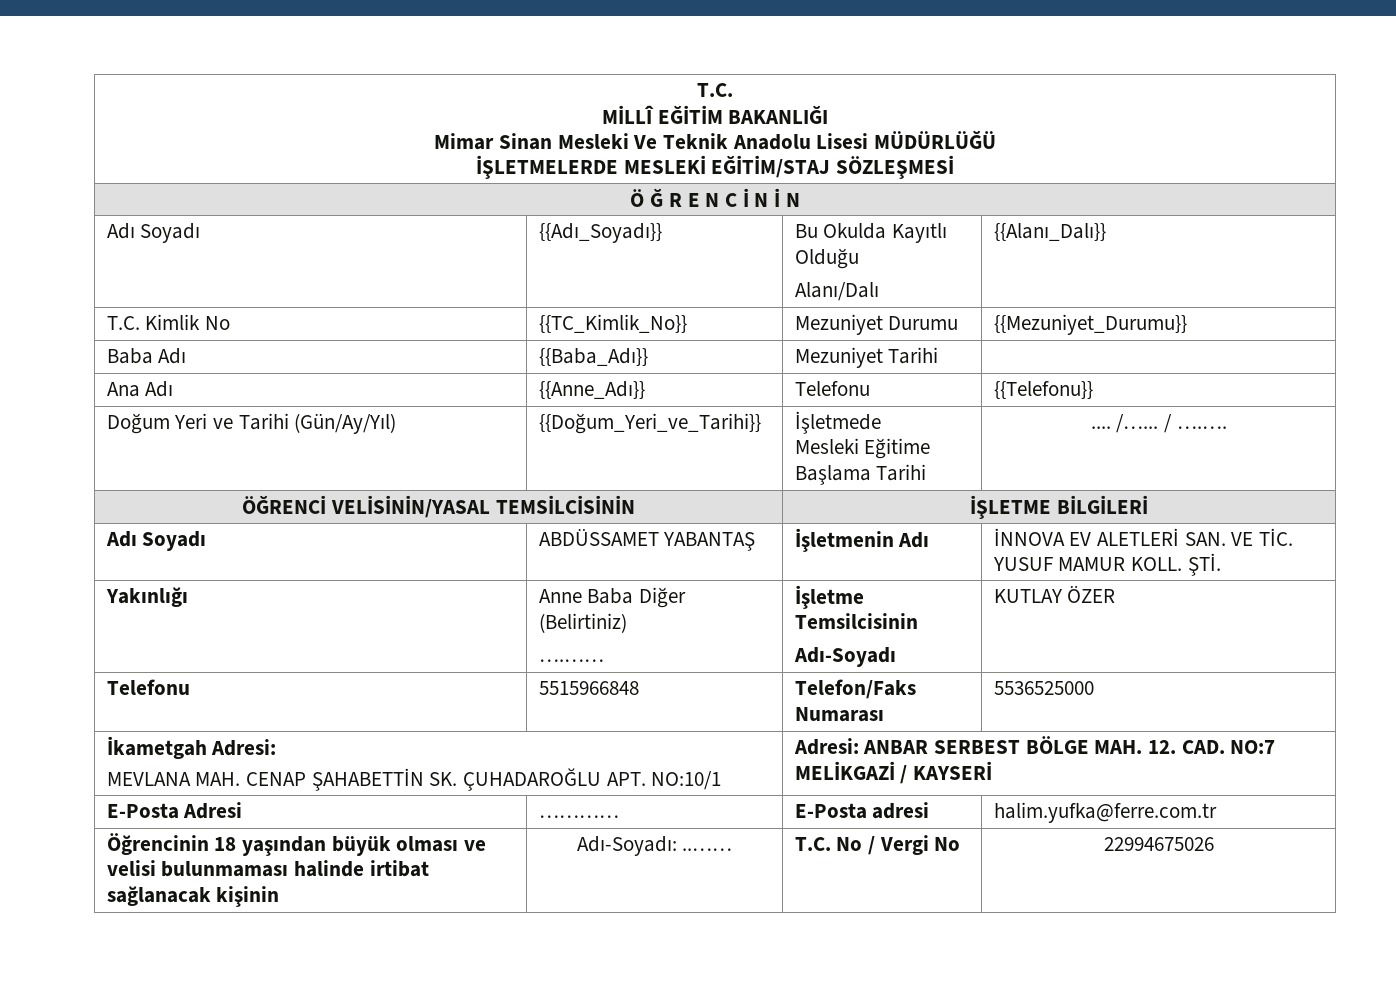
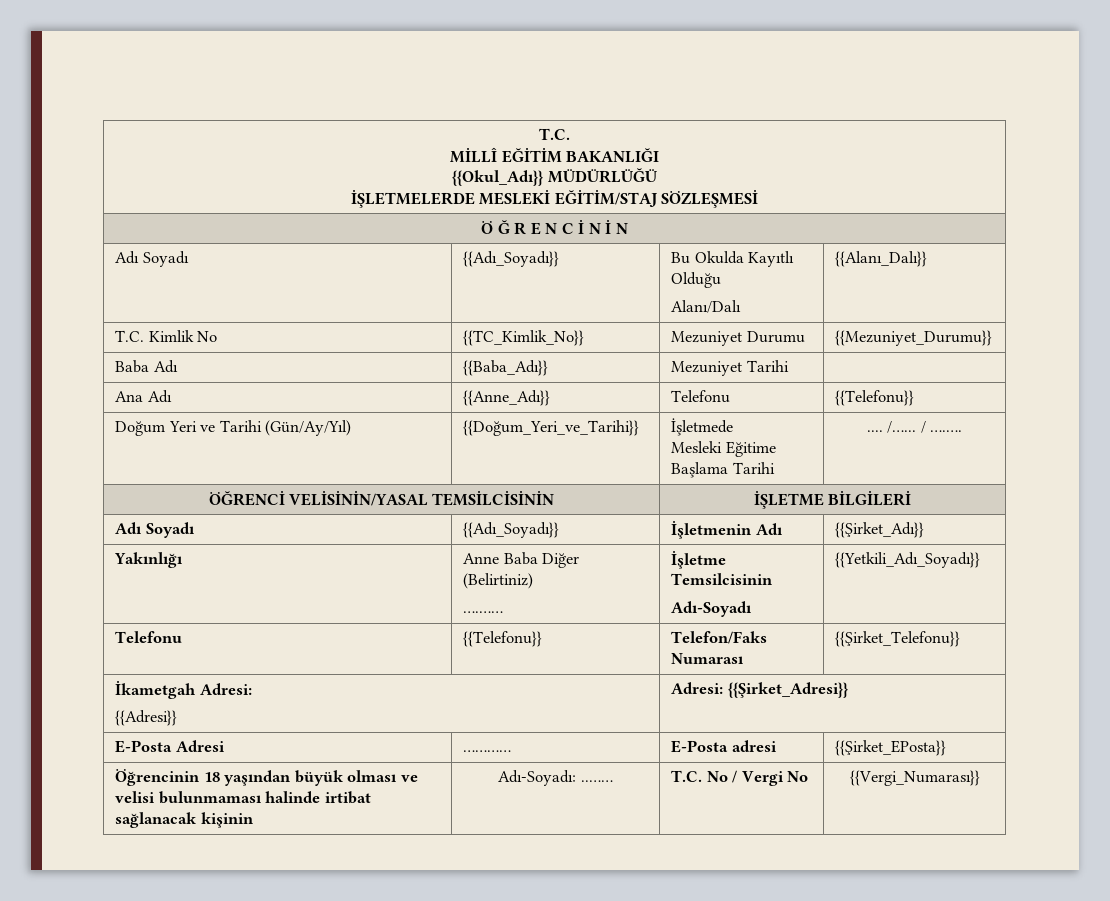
[434,133,869,150] Mimar Sinan Mesleki Ve Teknik Anadolu Lisesi -> [452,170,544,186] {{Okul_Adı}}
[538,528,756,551] ABDÜSSAMET YABANTAŞ -> [463,522,560,538] {{Adı_Soyadı}}
[993,528,1294,546] [992,553,1221,576] İNNOVA EV ALETLERİ SAN. VE TİC. YUSUF MAMUR KOLL. ŞTİ. -> [835,522,925,538] {{Şirket_Adı}}
[993,585,1116,603] [106,679,190,695] [538,681,639,695] KUTLAY ÖZER // Telefonu | 5515966848 -> [835,552,981,568] [115,631,183,643] [463,631,543,647] {{Yetkili_Adı_Soyadı}} // Telefonu | {{Telefonu}}
[993,681,1094,695] 5536525000 -> [835,631,961,647] {{Şirket_Telefonu}}
[106,768,722,791] [793,736,1276,755] [794,761,993,784] MEVLANA MAH. CENAP ŞAHABETTİN SK. ÇUHADAROĞLU APT. NO:10/1 | Adresi: ANBAR SERBEST BÖLGE MAH. 12. CAD. NO:7 MELİKGAZİ / KAYSERİ -> [115,710,178,726] [671,682,848,698] {{Adresi}} | Adresi: {{Şirket_Adresi}}
[993,802,1217,823] halim.yufka@ferre.com.tr -> [835,740,947,756] {{Şirket_EPosta}}
[1103,837,1214,851] 22994675026 -> [849,770,980,786] {{Vergi_Numarası}}

